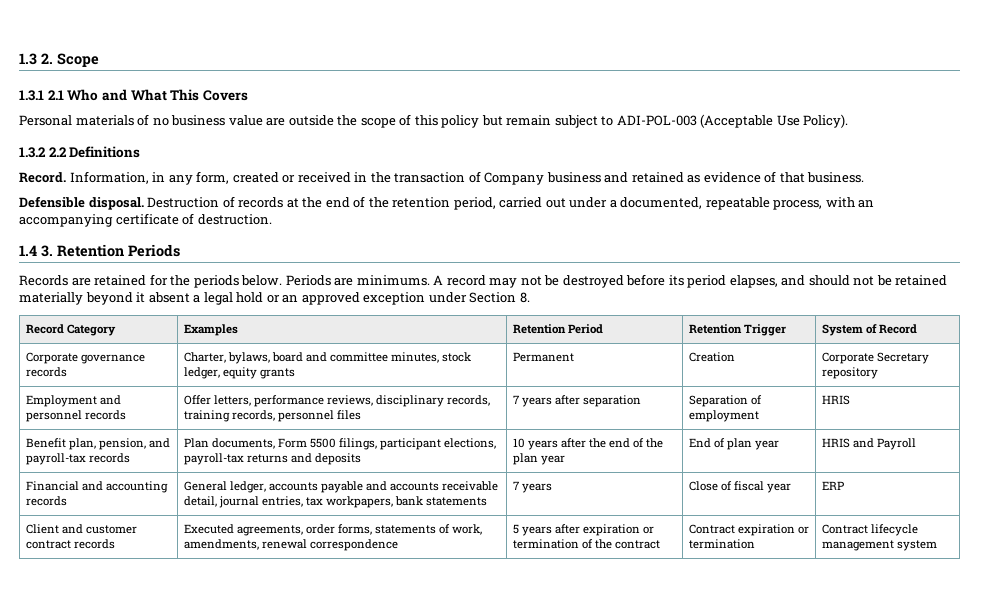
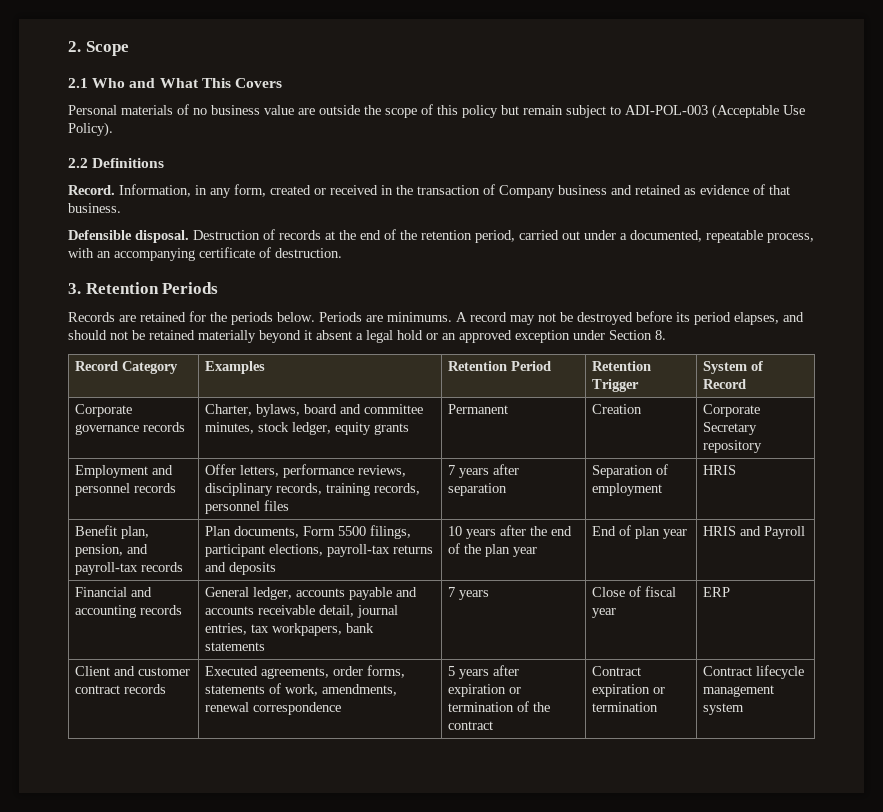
[19,53,37,65] 1.3 -> (68, 46) none
[19,90,44,101] 1.3.1 -> (129, 48) none
[19,147,46,158] 1.3.2 -> (113, 129) none
[19,245,37,256] 1.4 -> (342, 253) none

